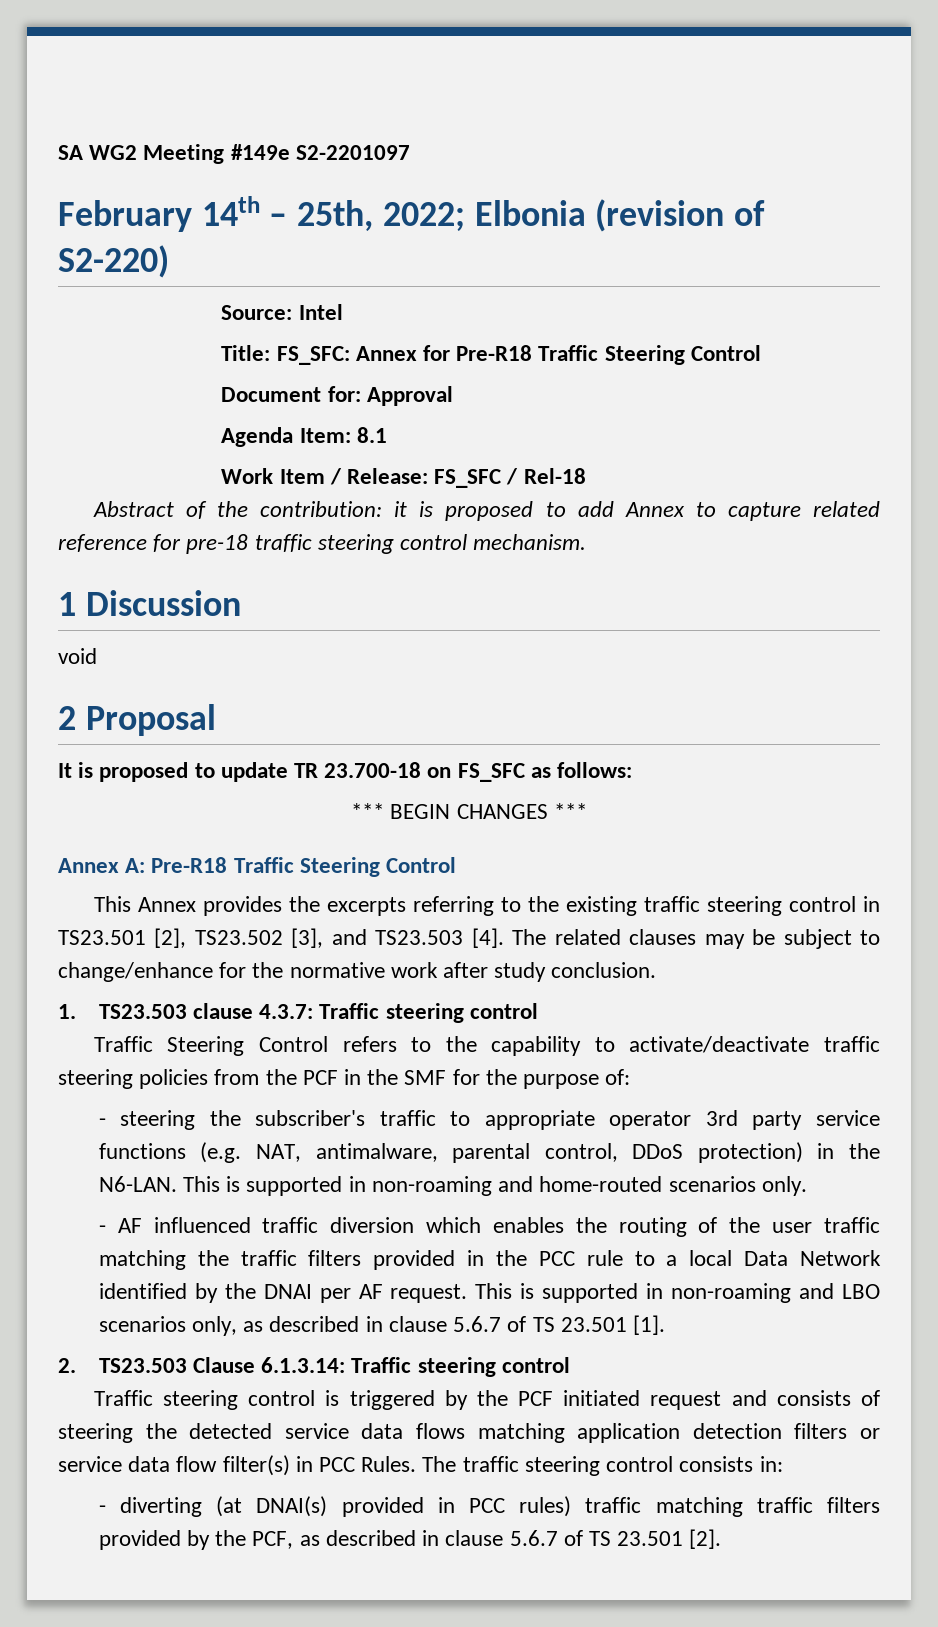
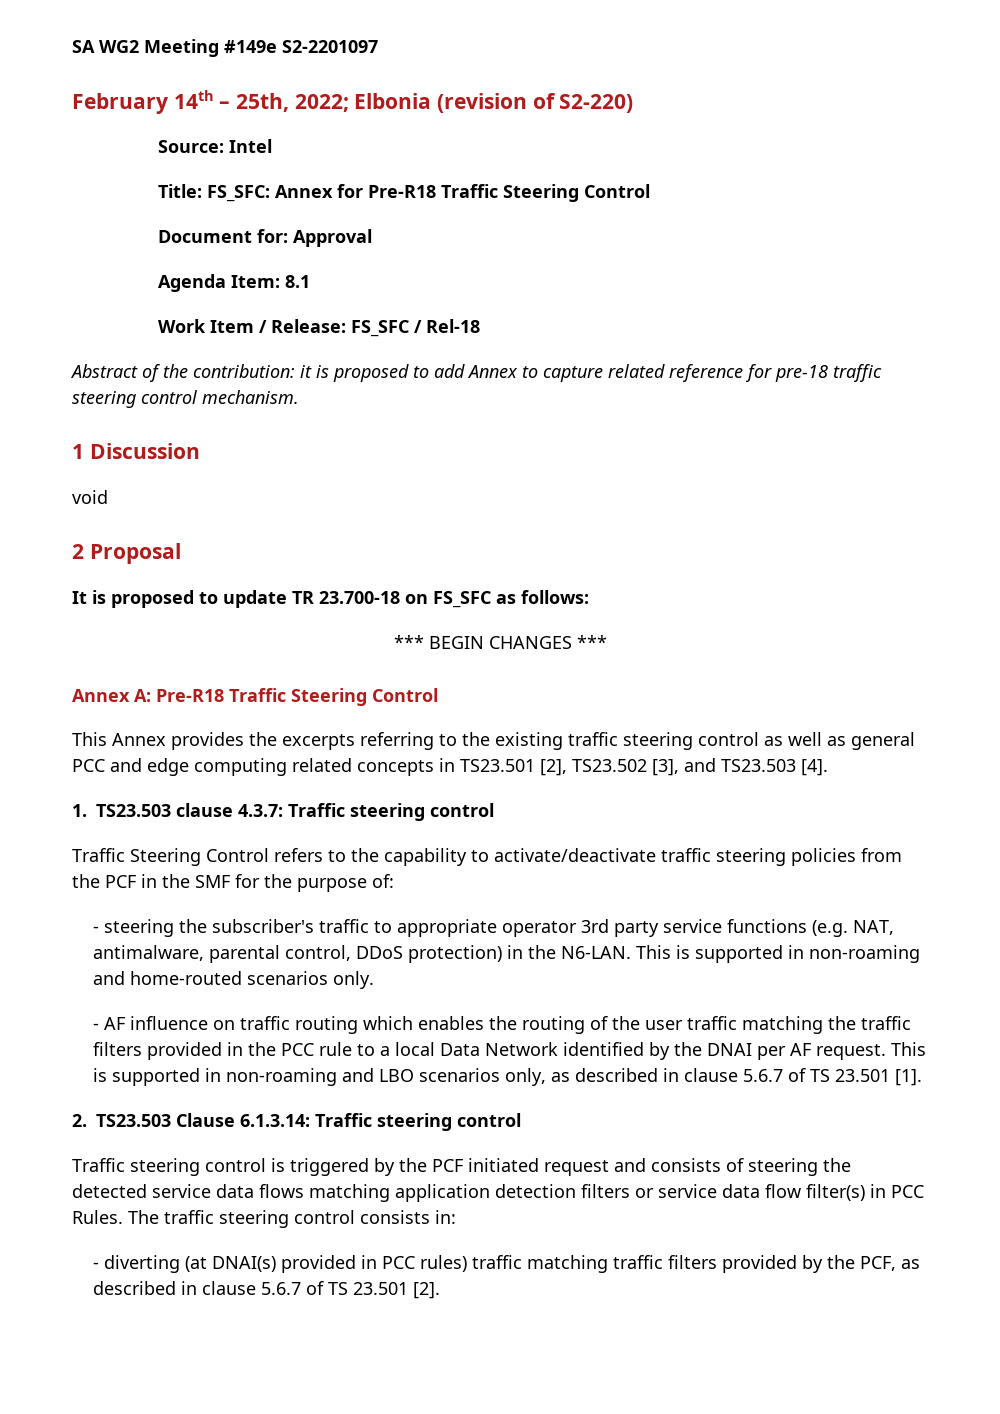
(856, 904) none -> [764,732,915,750] [72,758,434,776] as well as general PCC and edge computing related concepts
[512,929,880,949] [58,962,657,982] The related clauses may be subject to change/enhance for the normative work after study conclusion. -> (828, 767) none
[153,1217,415,1233] influenced traffic diversion -> [130,1016,359,1034] influence on traffic routing

